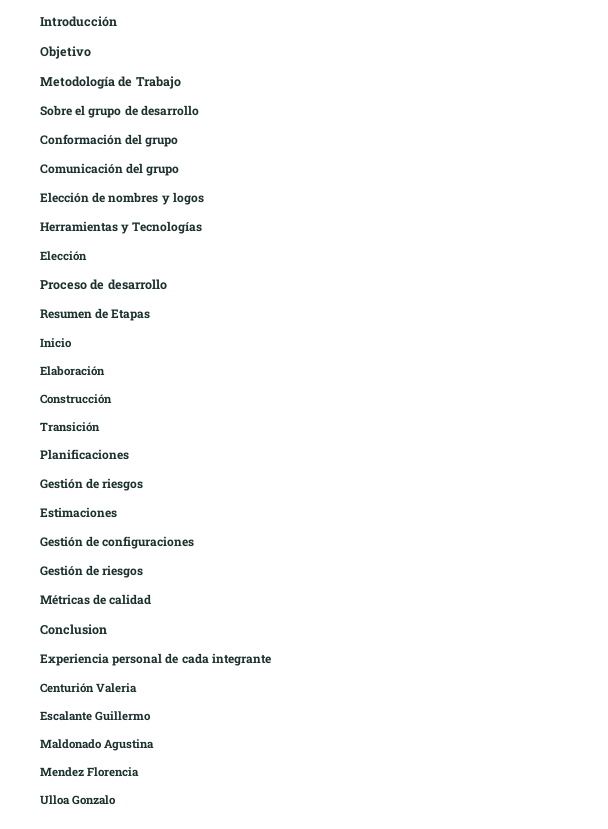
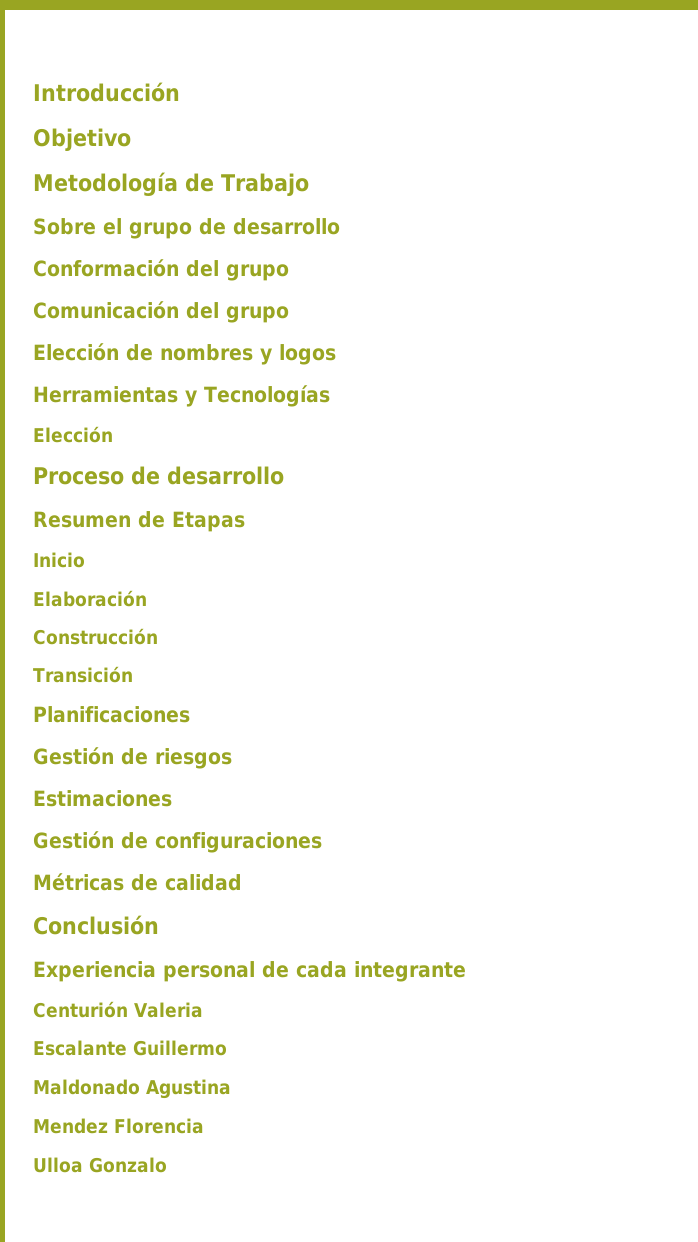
[40,565,144,578] // Gestión de riesgos -> (322, 842) none
[40,624,107,635] Conclusion -> [33,915,159,935] Conclusión

